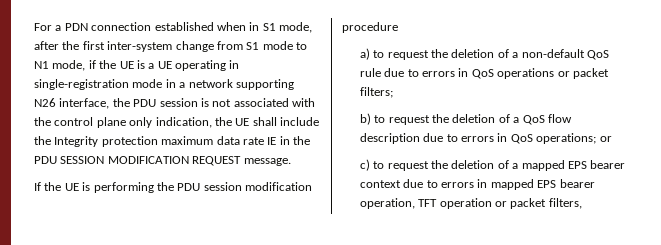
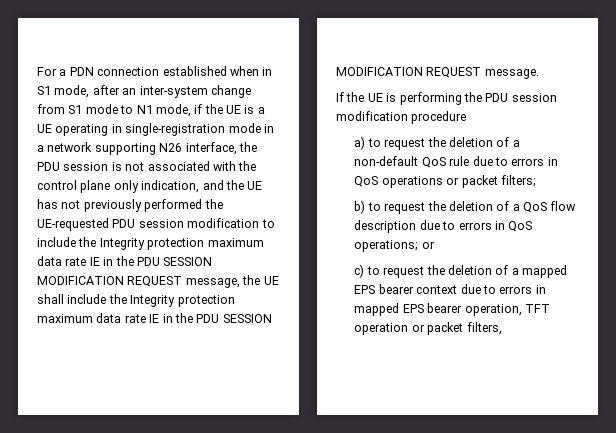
[62,41,105,50] the first -> [122,88,137,95] an
(212, 122) none -> [202,180,263,190] [37,199,223,212] [37,218,275,231] [37,237,264,250] [37,256,213,266] [37,276,240,288] and the UE has not previously performed the UE-requested PDU session modification to include the Integrity protection maximum data rate IE in the PDU SESSION MODIFICATION REQUEST message,

